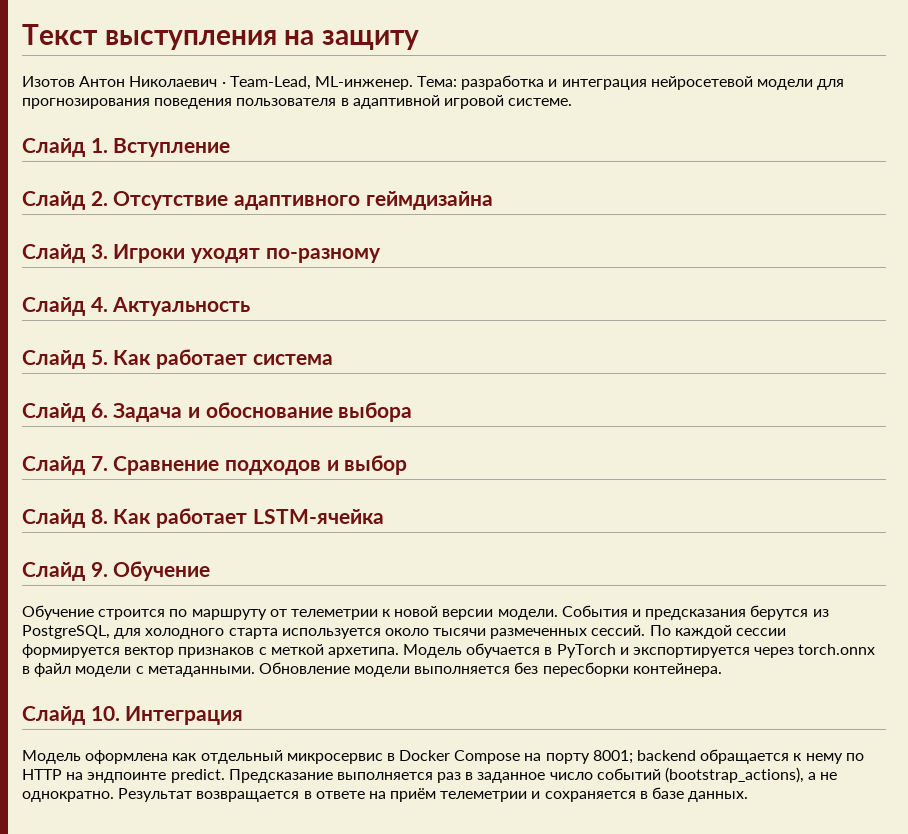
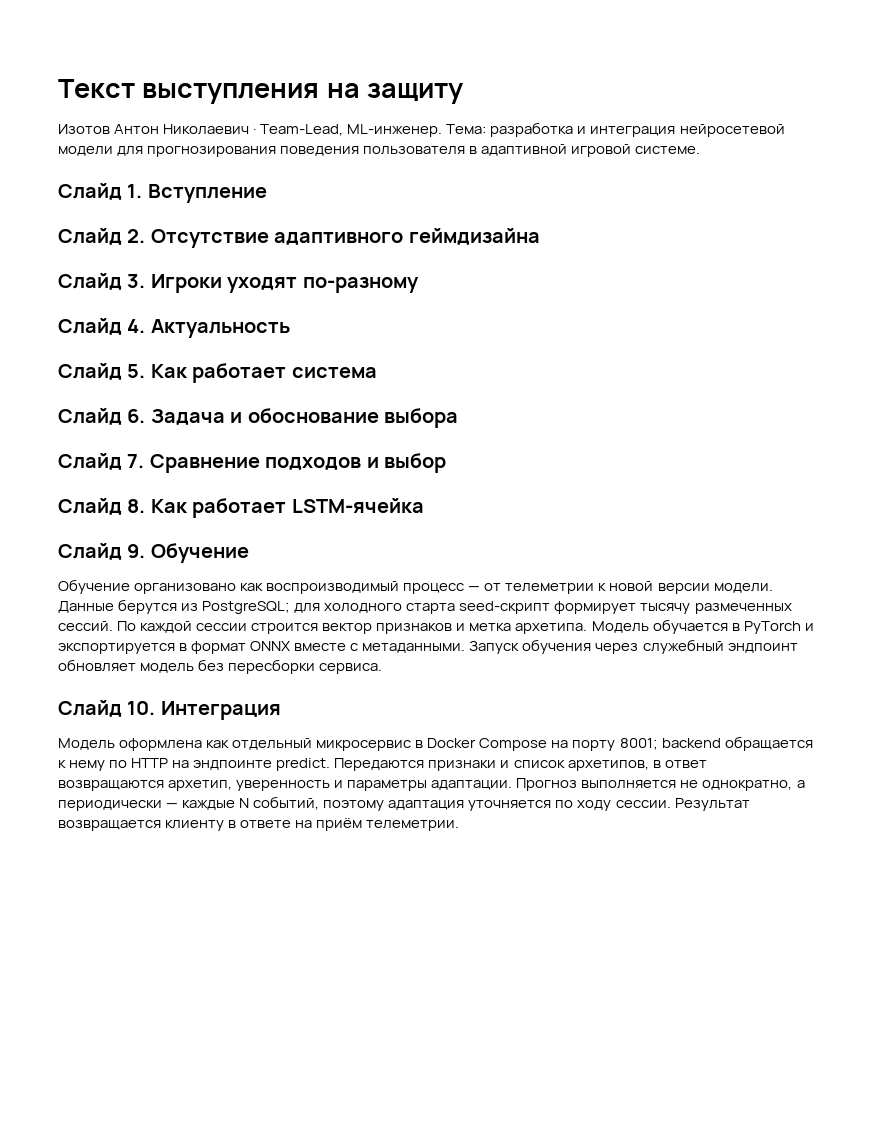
[98,609,267,620] строится по маршруту -> [134,581,481,594] организовано как воспроизводимый процесс —
[561,605,747,620] События и предсказания -> [58,601,114,613] Данные
[22,625,110,639] PostgreSQL, -> [202,601,291,614] PostgreSQL;
[281,628,487,639] используется около тысячи -> [459,601,691,614] seed-скрипт формирует тысячу
[22,644,120,658] формируется -> [251,623,319,634] строится
[258,644,324,655] с меткой -> [456,623,512,631] и метка
[754,644,876,658] [22,662,511,677] через torch.onnx в файл модели с метаданными. Обновление модели выполняется -> [179,639,798,654] [58,659,195,673] в формат ONNX вместе с метаданными. Запуск обучения через служебный эндпоинт обновляет модель
[632,663,722,677] контейнера. -> [319,663,383,674] сервиса.
[228,767,838,783] [22,791,114,802] Предсказание выполняется раз в заданное число событий (bootstrap_actions), а не однократно. -> [334,758,707,771] [58,778,805,791] [58,796,671,811] Передаются признаки и список архетипов, в ответ возвращаются архетип, уверенность и параметры адаптации. Прогноз выполняется не однократно, а периодически — каждые N событий, поэтому адаптация уточняется по ходу сессии.
(300, 796) none -> [165,820,225,831] клиенту
[440,787,749,802] телеметрии и сохраняется в базе данных. -> [366,820,460,831] телеметрии.

